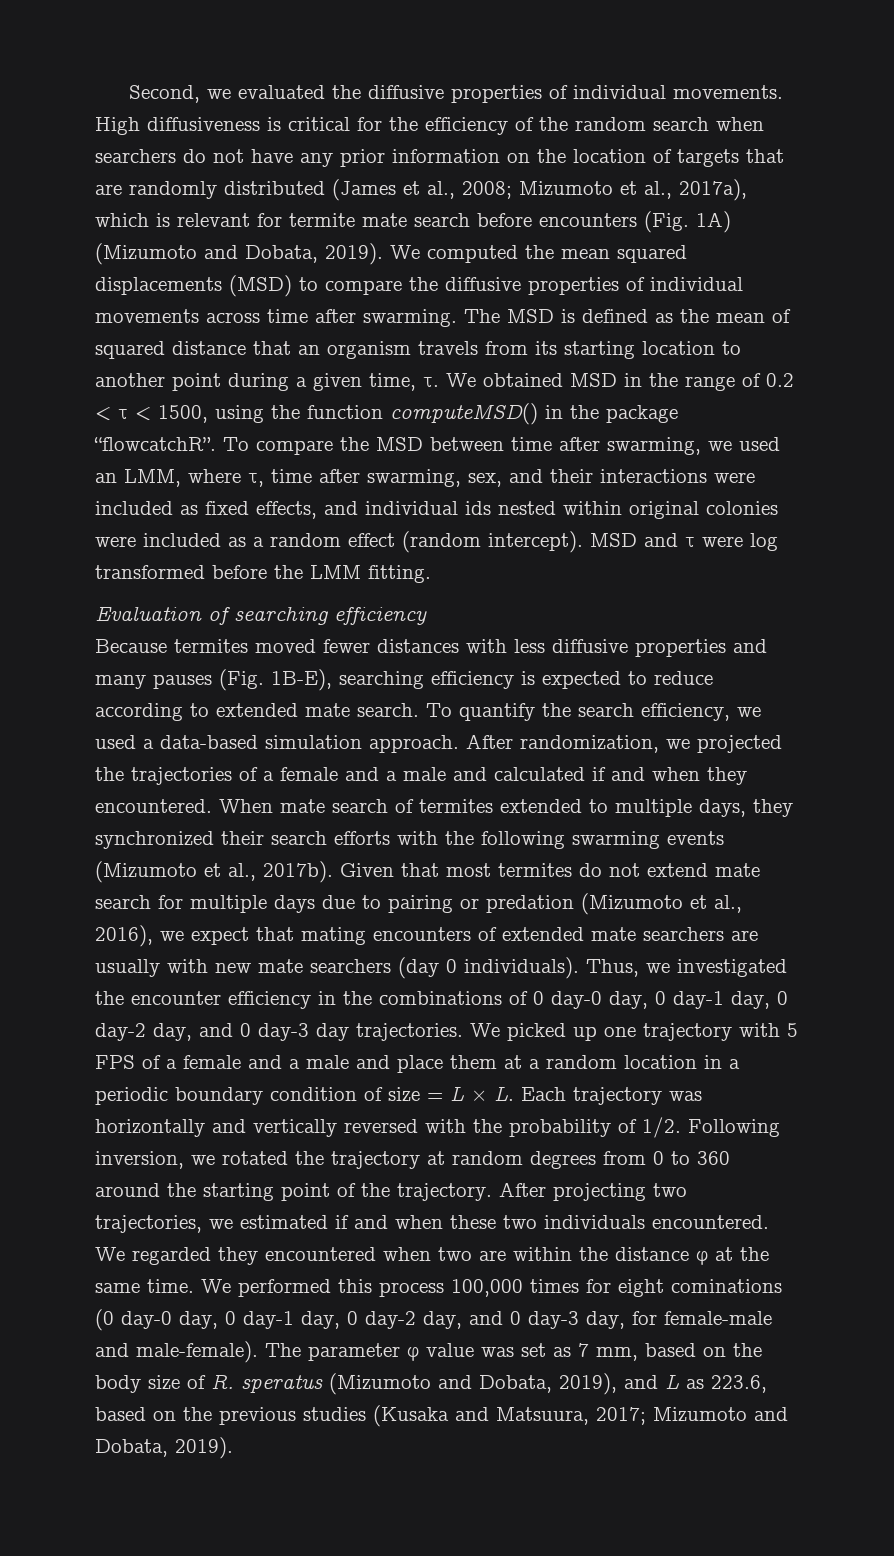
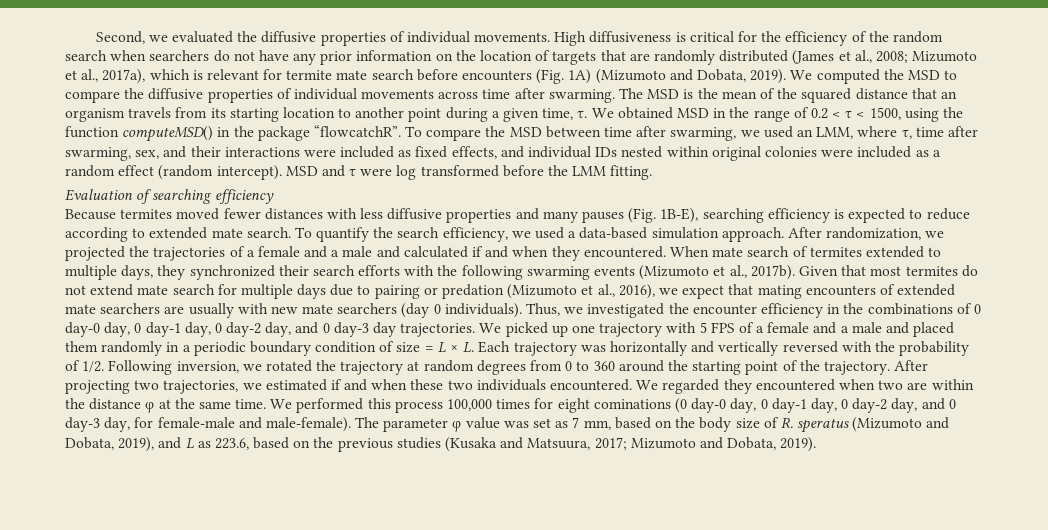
[561,245,687,263] [95,275,292,297] mean squared displacements (MSD) -> [907,70,940,80] MSD
[582,309,673,323] defined as -> (694, 94) none
(791, 316) none -> [777,88,798,99] the
[465,501,491,515] ids -> [595,147,618,157] IDs
[397,1055,697,1073] place them at a random location -> [913,322,955,337] [65,341,163,356] placed them randomly

